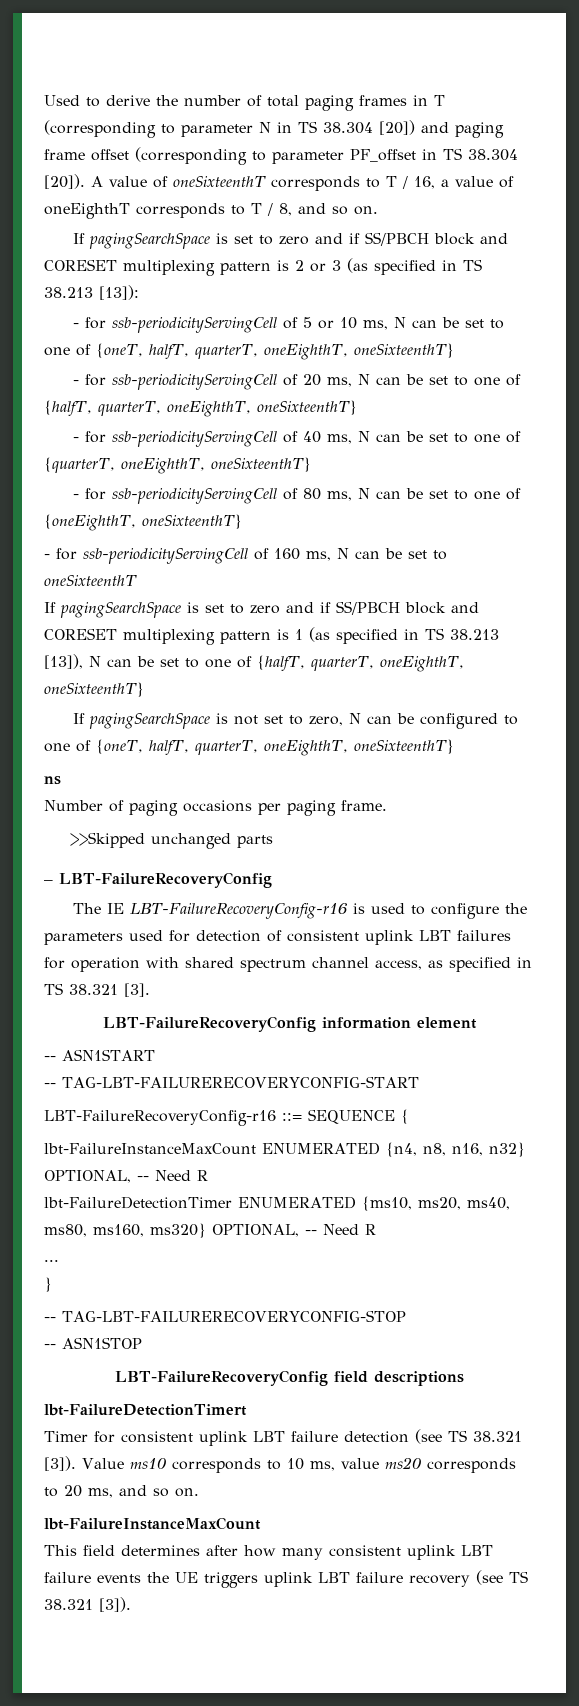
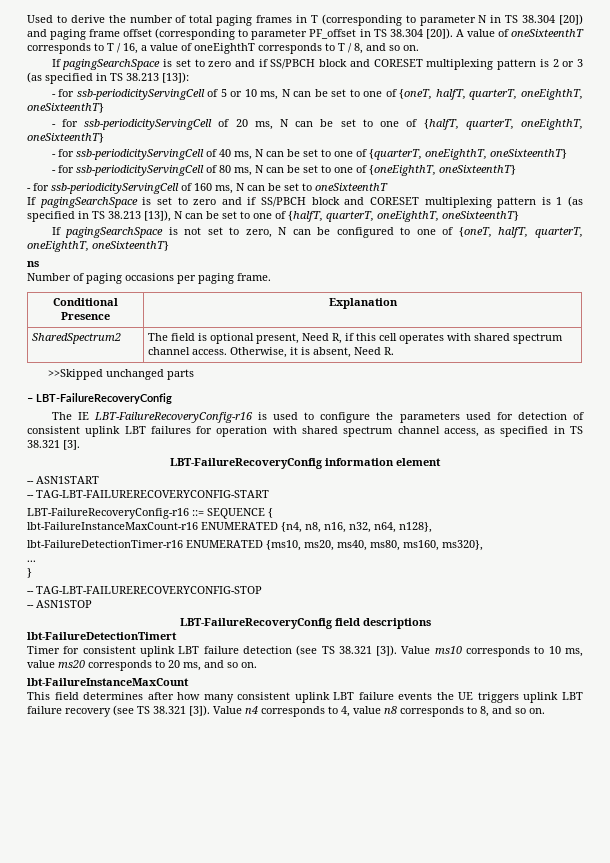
(387, 805) none -> [53,298,118,306] [61,312,110,320] [328,298,398,309] [31,333,121,344] [147,333,563,344] [147,347,394,358] // Conditional Presence | Explanation // SharedSpectrum2 | The field is optional present, Need R, if this cell operates with shared spectrum channel access. Otherwise, it is absent, Need R.
[44,1143,256,1155] lbt-FailureInstanceMaxCount -> [27,522,198,530] lbt-FailureInstanceMaxCount-r16
[488,1142,525,1157] [44,1170,208,1183] [44,1196,232,1209] n32} OPTIONAL, -- Need R // lbt-FailureDetectionTimer -> [349,522,432,533] [27,540,183,548] n32, n64, n128}, // lbt-FailureDetectionTimer-r16
[150,1223,376,1238] ms320} OPTIONAL, -- Need R -> [442,540,483,551] ms320},
(131, 1604) none -> [213,706,545,717] Value n4 corresponds to 4, value n8 corresponds to 8, and so on.

